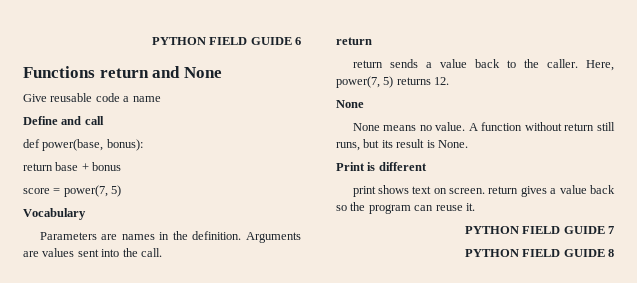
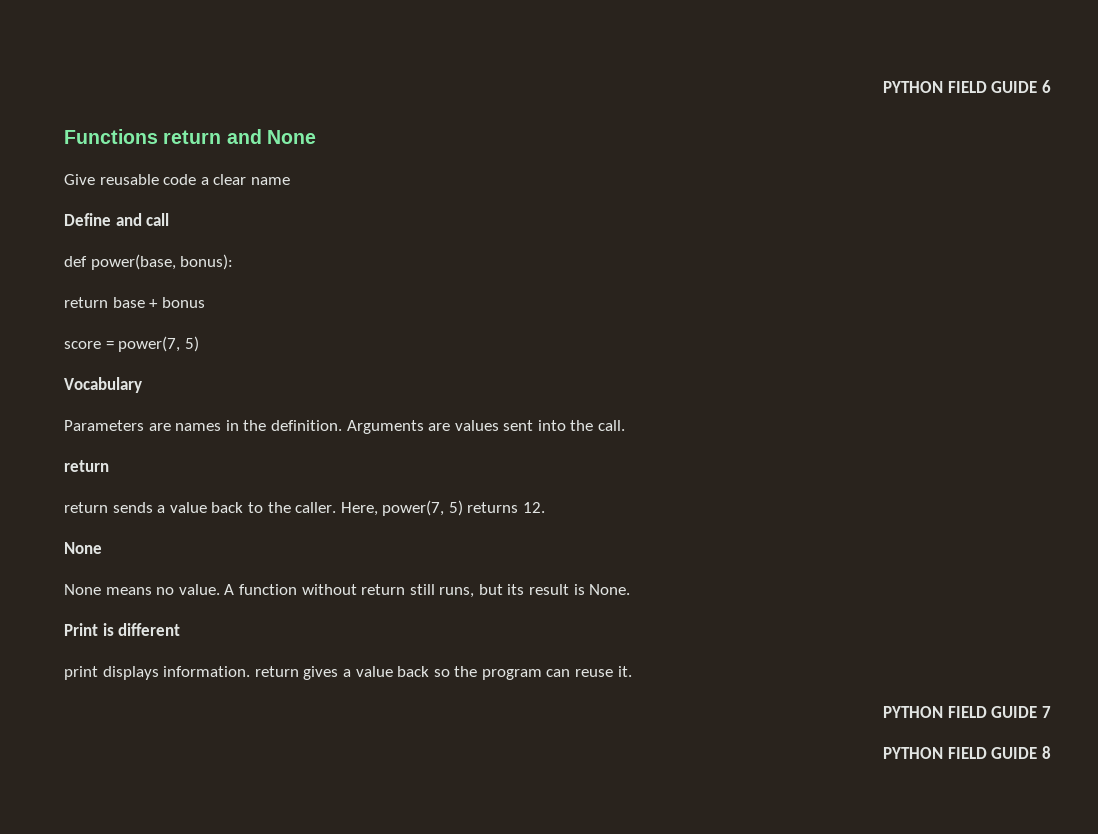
(130, 99) none -> [213,174,247,185] clear
[377,185,486,194] shows text on screen. -> [102,666,251,680] displays information.

